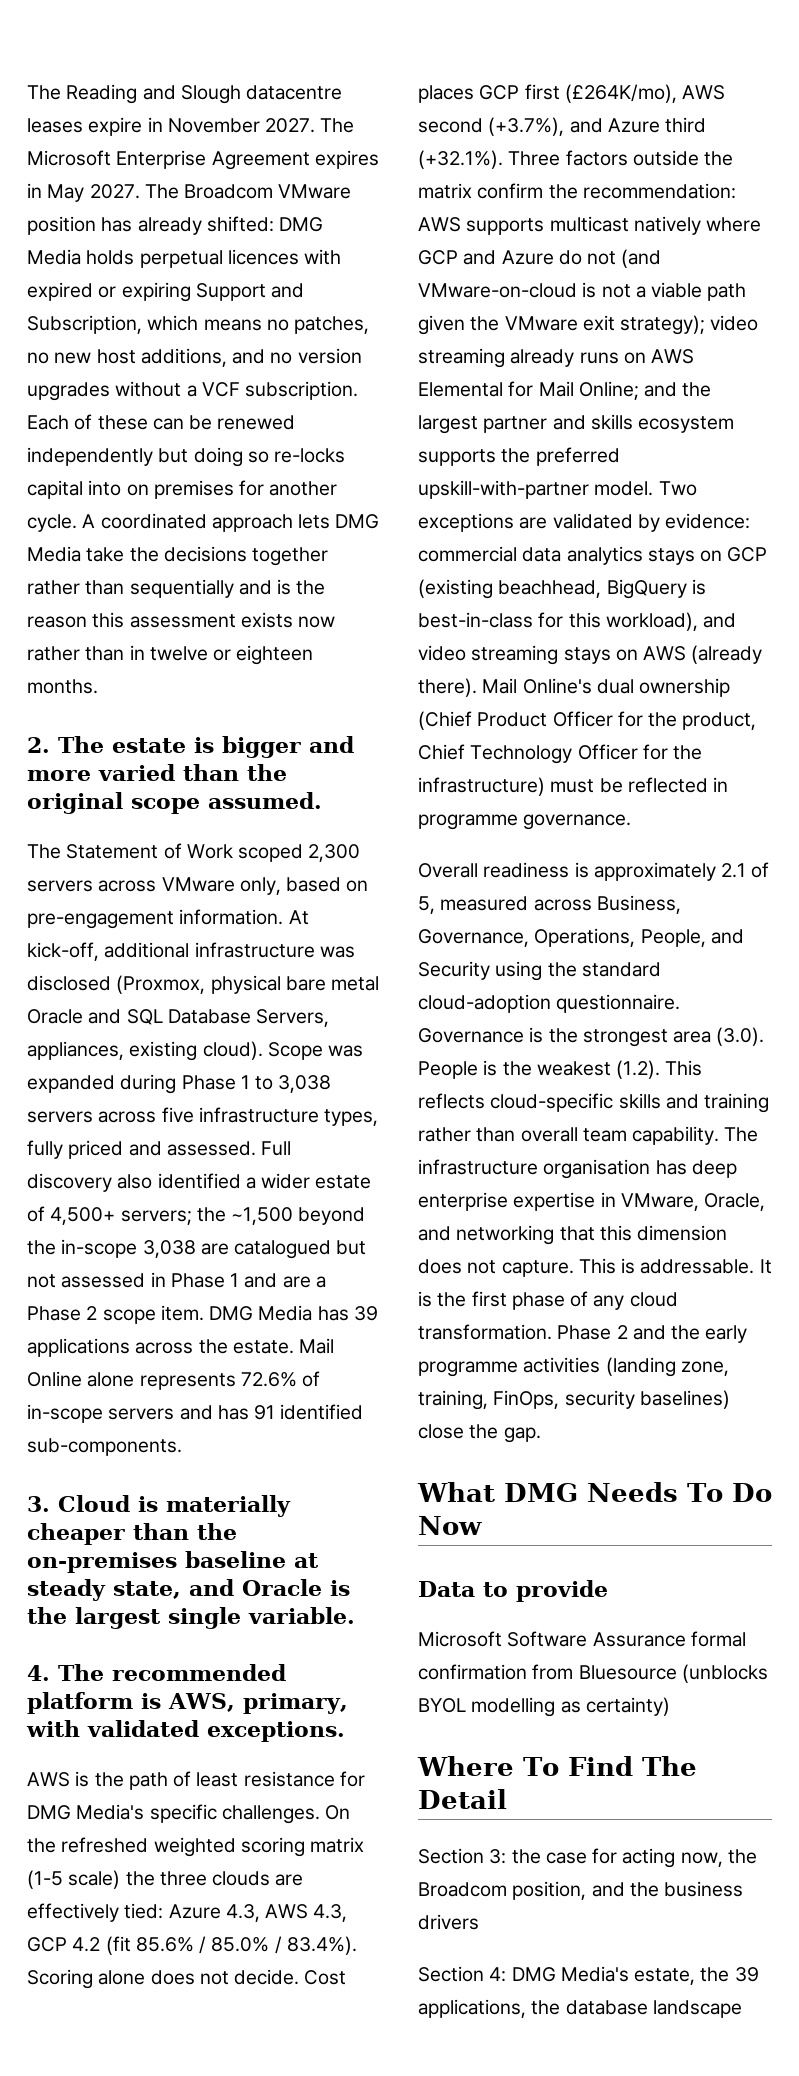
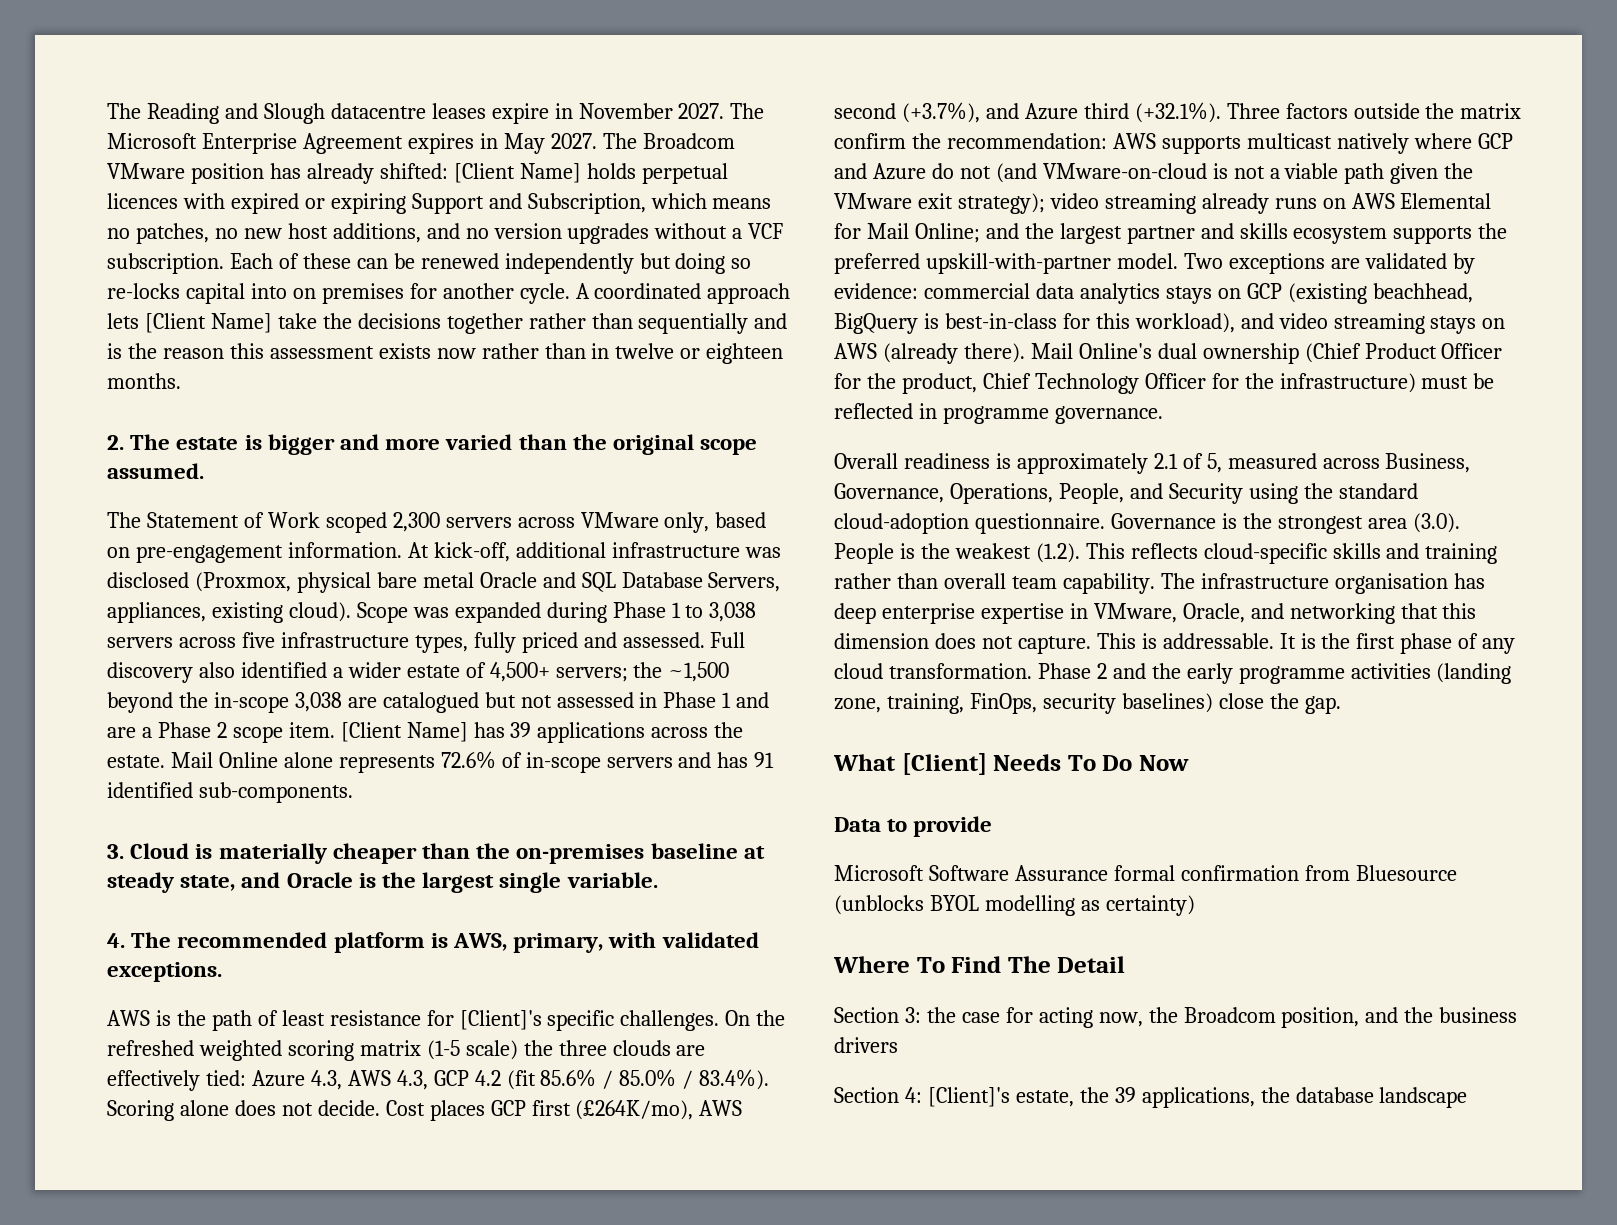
[279,217,324,232] [27,249,81,265] DMG Media -> [453,163,581,183] [Client Name]
[335,514,380,529] [27,546,81,562] DMG Media -> [144,313,272,333] [Client Name]
[209,1305,313,1321] DMG Media -> [340,722,468,742] [Client Name]
[27,1804,145,1820] DMG Media's -> [459,1010,542,1030] [Client]'s
[504,1483,578,1502] DMG -> [901,753,987,775] [Client]
[511,1966,629,1982] DMG Media's -> [927,1087,1010,1107] [Client]'s

